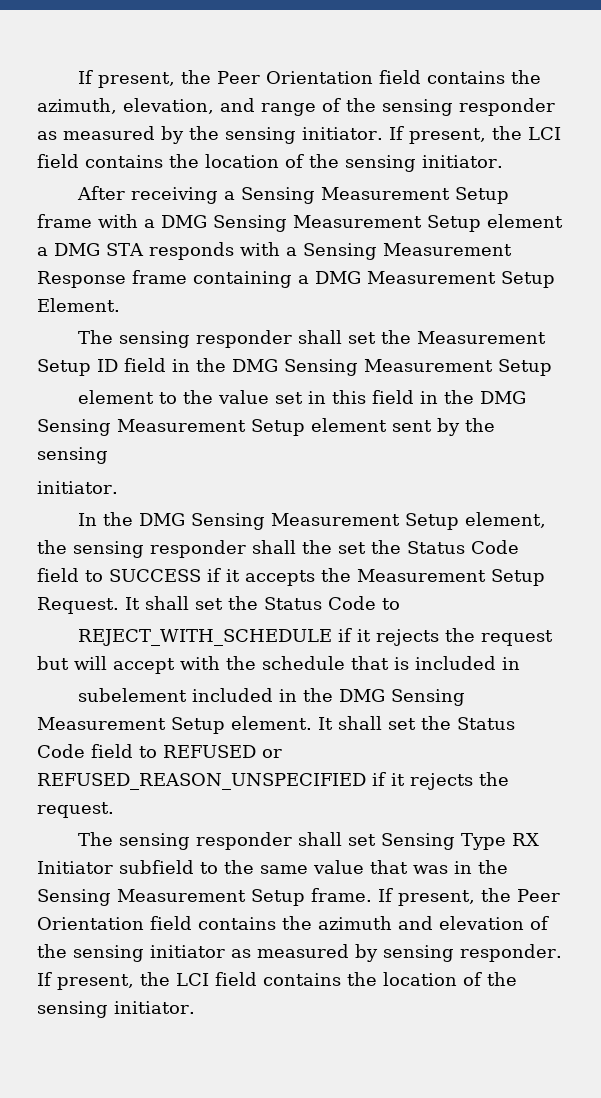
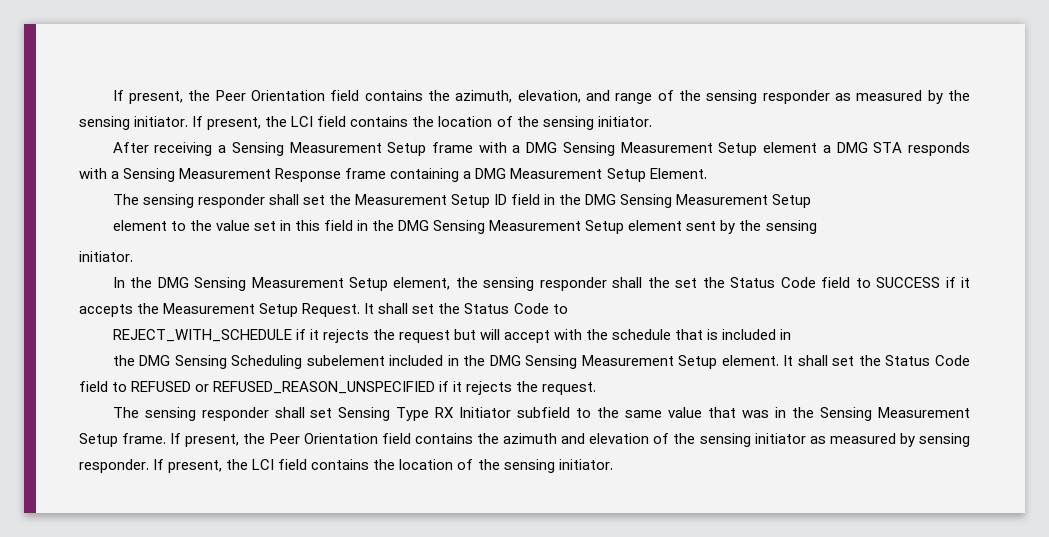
(520, 663) none -> [112,355,303,369] the DMG Sensing Scheduling

